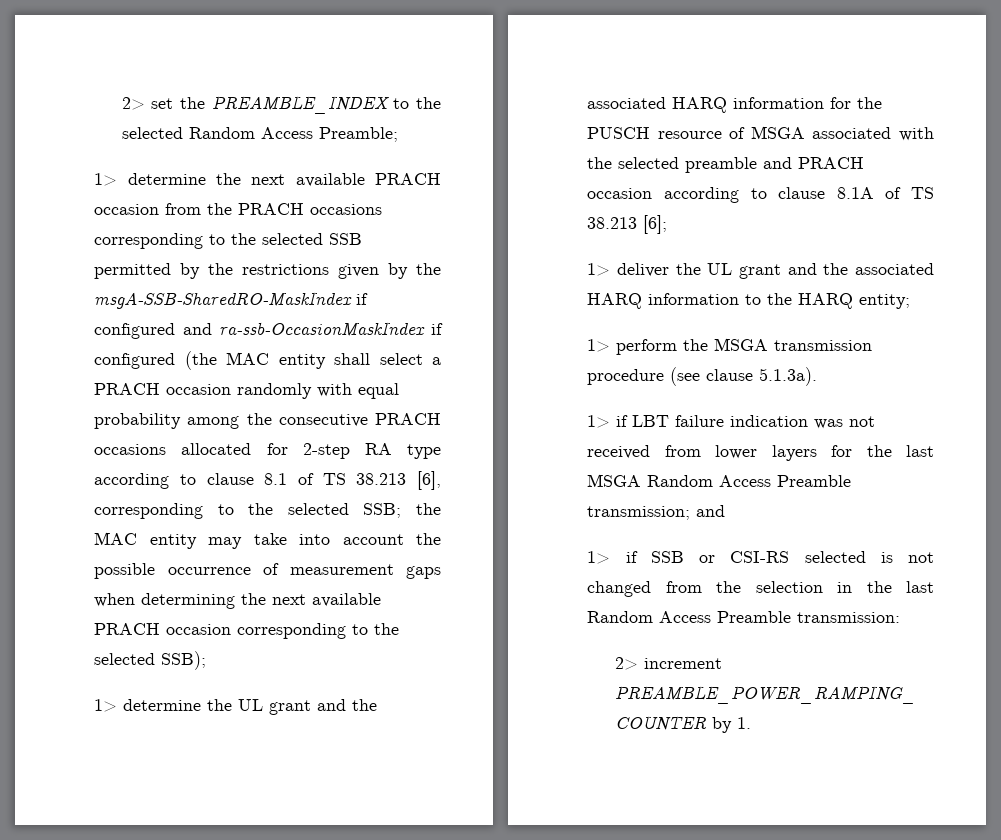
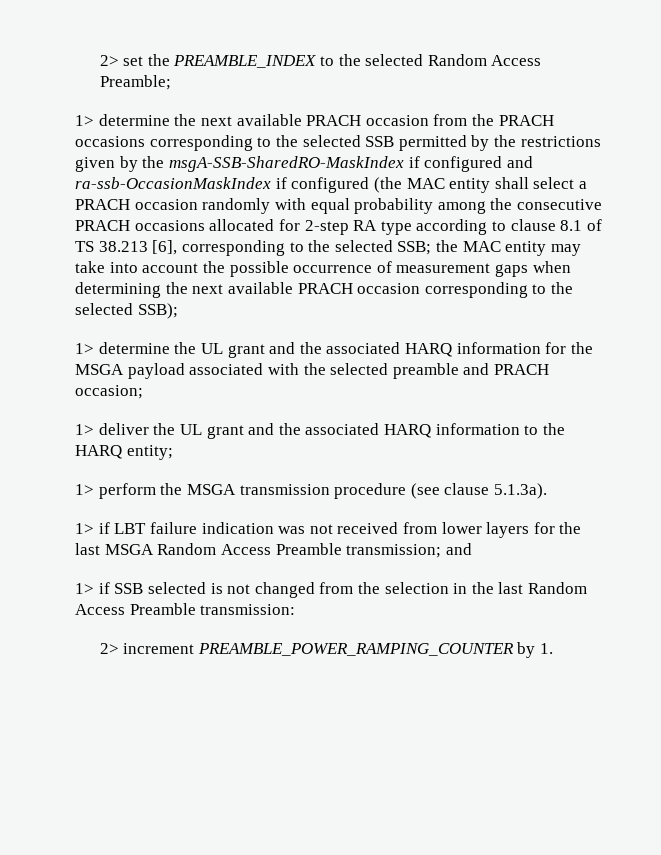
[587,126,805,139] PUSCH resource of MSGA -> [75,363,185,379] MSGA payload
[587,187,934,203] [587,215,668,234] occasion according to clause 8.1A of TS 38.213 [6]; -> [75,385,144,399] occasion;
[699,551,790,563] or CSI-RS -> (144, 588) none

